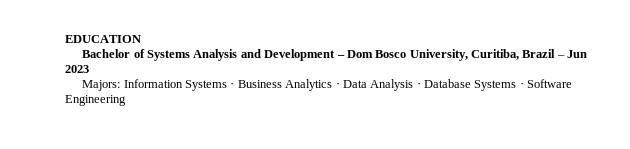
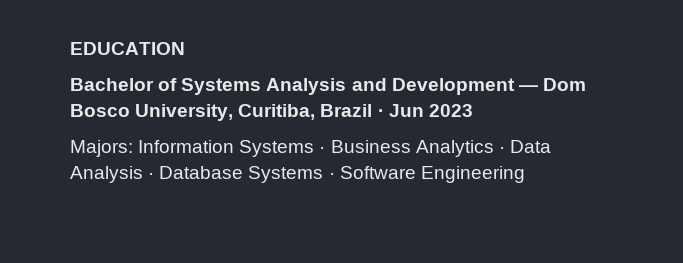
[336,55,345,58] – -> [518,85,538,91] —
[556,55,565,58] – -> [377,109,384,117] ·

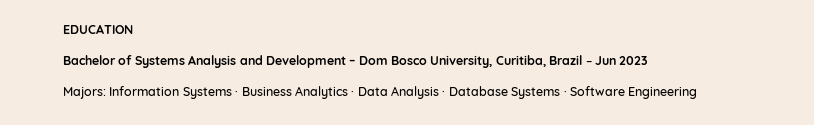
[518,85,538,91] — -> [349,59,356,65] –
[377,109,384,117] · -> [585,61,592,65] –

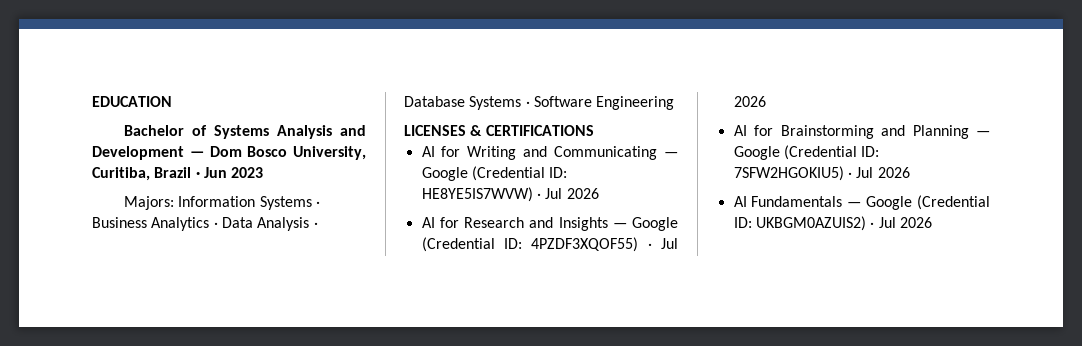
[349,59,356,65] – -> [189,151,204,157] —
[585,61,592,65] – -> [195,172,200,178] ·
(698, 93) none -> [404,125,594,136] [421,146,678,160] [421,166,568,181] [421,187,599,202] [421,217,678,231] [421,237,678,252] [733,96,766,107] [733,125,990,139] [733,145,880,160] [733,166,910,181] [733,195,990,210] [733,216,932,231] // LICENSES & CERTIFICATIONS // AI for Writing and Communicating — Google (Credential ID: HE8YE5IS7WVW) · Jul 2026 // AI for Research and Insights — Google (Credential ID: 4PZDF3XQOF55) · Jul 2026 // AI for Brainstorming and Planning — Google (Credential ID: 7SFW2HGOKIU5) · Jul 2026 // AI Fundamentals — Google (Credential ID: UKBGM0AZUIS2) · Jul 2026

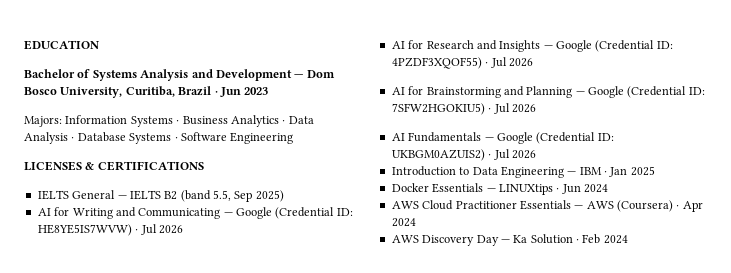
(594, 130) none -> [37,190,284,202] // IELTS General — IELTS B2 (band 5.5, Sep 2025)
(932, 222) none -> [391,166,655,178] [391,183,608,195] [391,200,703,212] [391,218,416,227] [391,234,628,246] // Introduction to Data Engineering — IBM · Jan 2025 // Docker Essentials — LINUXtips · Jun 2024 // AWS Cloud Practitioner Essentials — AWS (Coursera) · Apr 2024 // AWS Discovery Day — Ka Solution · Feb 2024

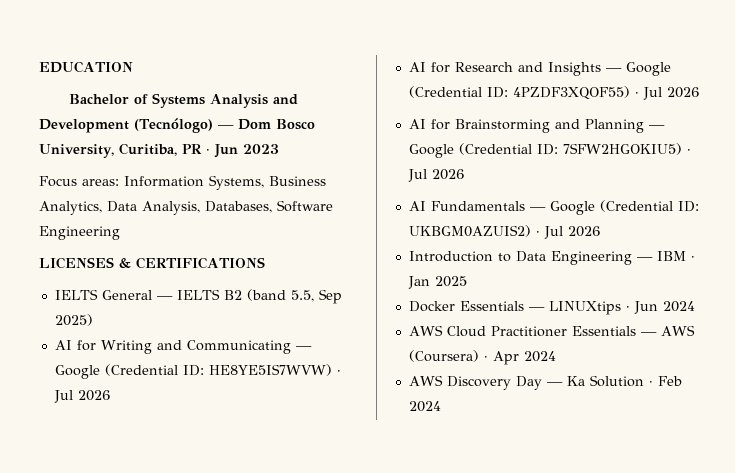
(292, 75) none -> [134,118,213,133] (Tecnólogo)
[178,86,212,96] Brazil -> [181,144,202,154] PR
[24,115,314,127] [24,132,178,144] Majors: Information Systems · Business Analytics · Data Analysis · Database Systems · -> [39,175,326,190] [39,201,272,215] Focus areas: Information Systems, Business Analytics, Data Analysis, Databases,

